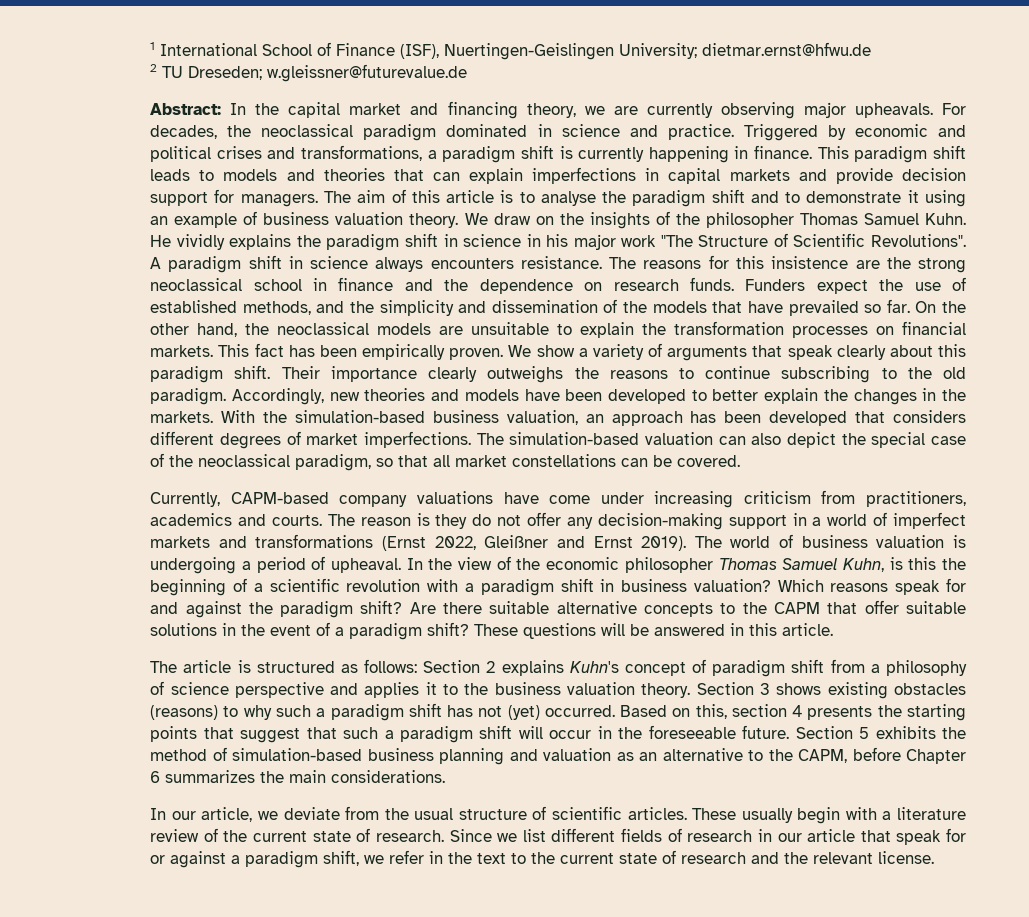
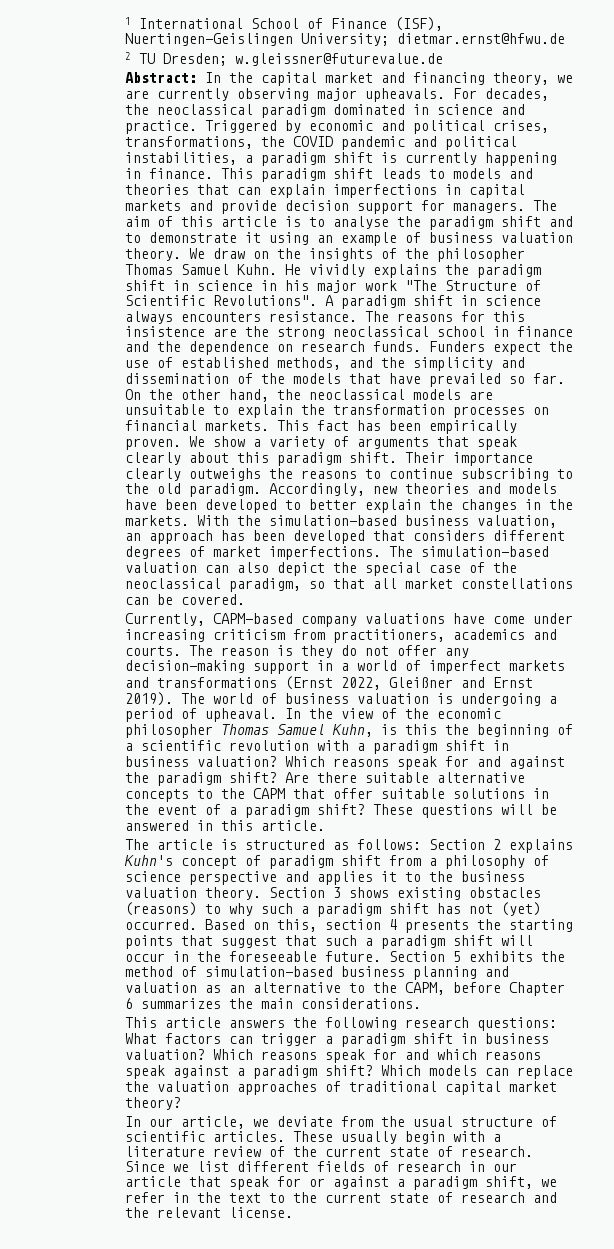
[188,66,263,80] Dreseden; -> [162,53,227,66] Dresden;
[216,145,423,161] crises and transformations, -> [492,120,549,133] [124,136,517,150] [124,152,237,165] crises, transformations, the COVID pandemic and political instabilities,
(446, 776) none -> [124,1017,557,1031] [124,1033,549,1047] [124,1049,541,1063] [124,1065,573,1079] [124,1081,557,1095] [124,1097,181,1110] // This article answers the following research questions: What factors can trigger a paradigm shift in business valuation? Which reasons speak for and which reasons speak against a paradigm shift? Which models can replace the valuation approaches of traditional capital market theory?

